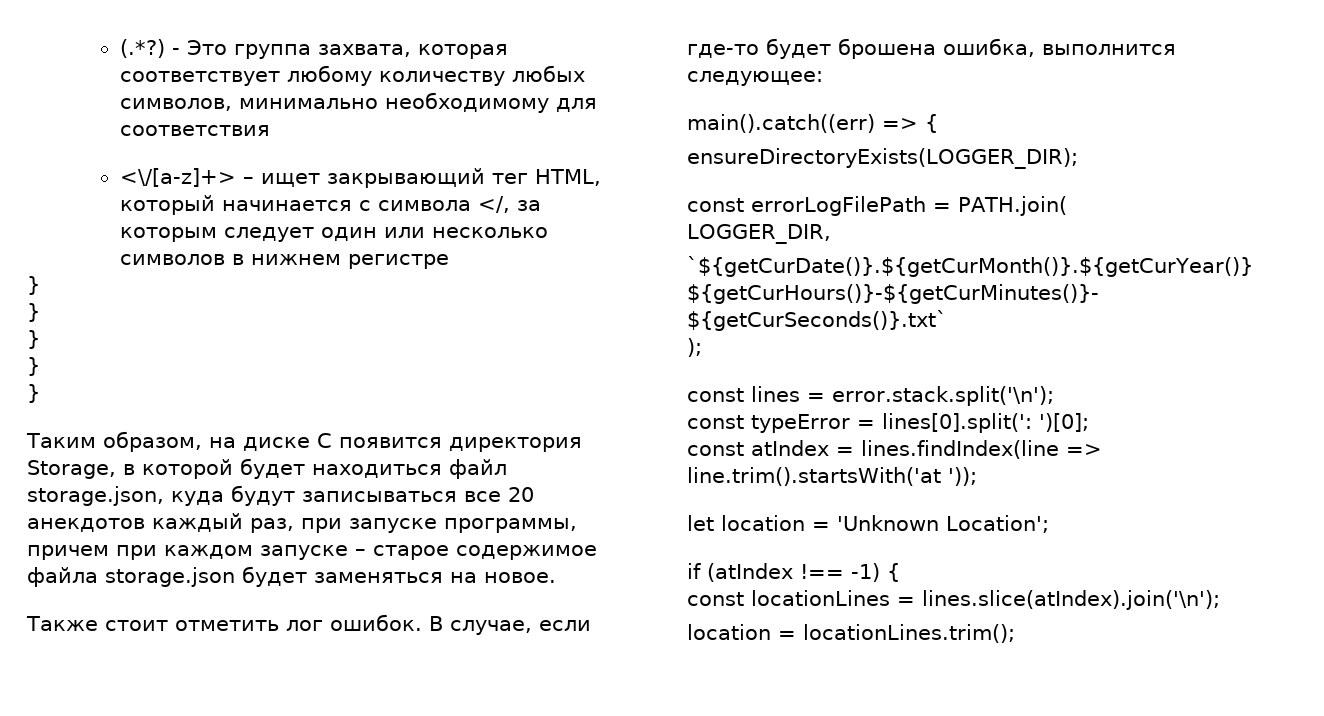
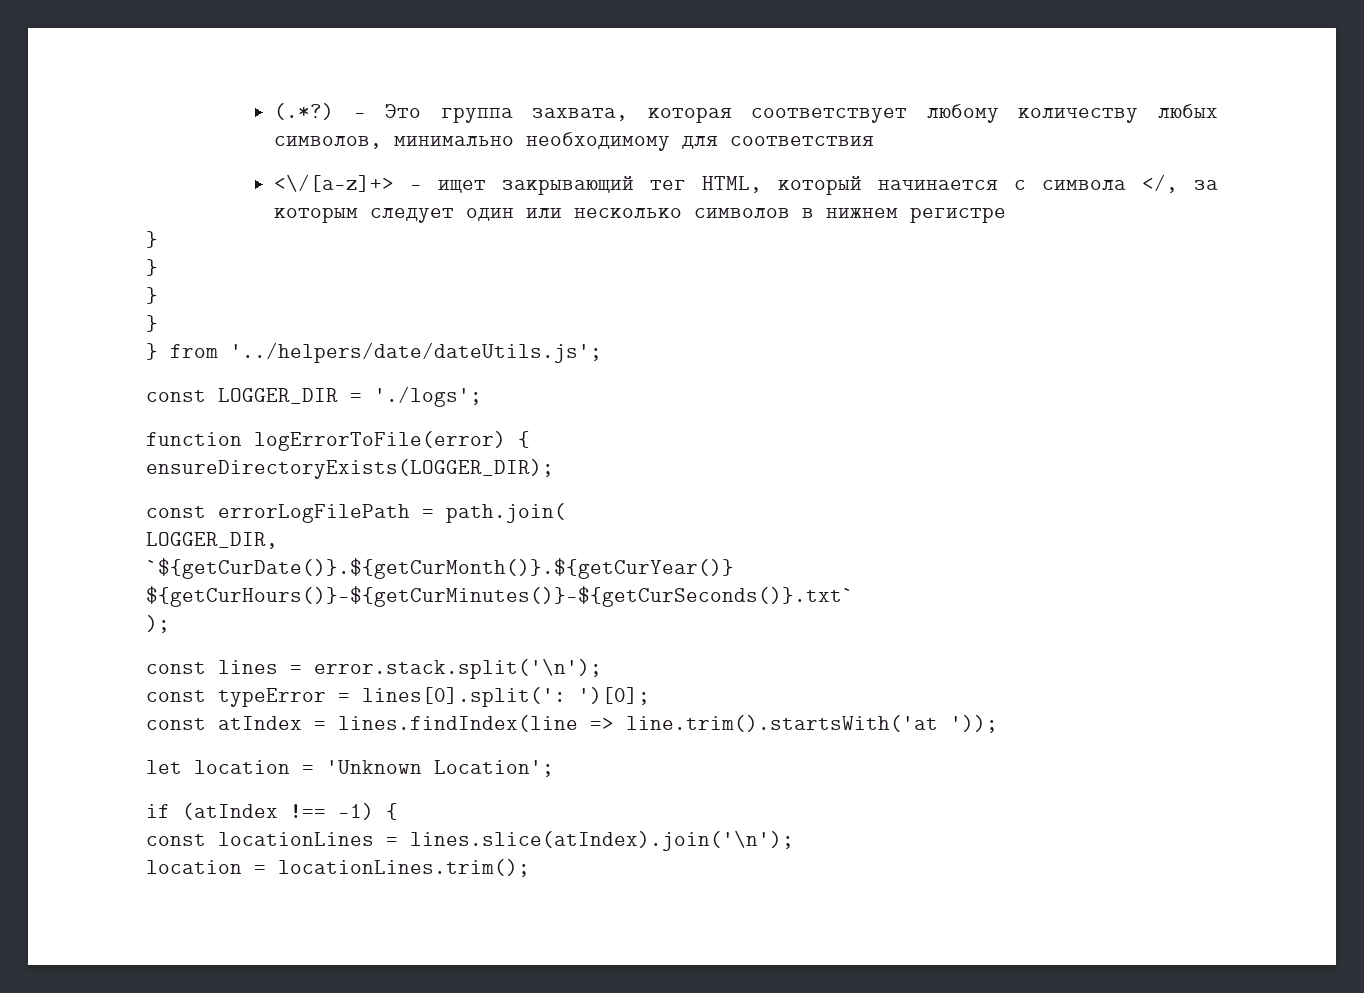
[26,431,582,452] [27,458,507,479] [27,485,534,506] [27,513,577,533] [27,545,597,560] [27,566,556,587] [26,614,591,635] [687,38,1176,59] [687,71,823,86] [687,114,918,133] // Таким образом, на диске C появится директория Storage, в которой будет находиться файл storage.json, куда будут записываться все 20 анекдотов каждый раз, при запуске программы, причем при каждом запуске – старое содержимое файла storage.json будет заменяться на новое. // Также стоит отметить лог ошибок. В случае, если где-то будет брошена ошибка, выполнится следующее: // main().catch((err) => -> [170,342,602,363] [146,386,482,407] [146,431,506,451] from '../helpers/date/dateUtils.js'; // const LOGGER_DIR = './logs'; // function logErrorToFile(error)
[957,196,1067,216] PATH.join( -> [446,503,566,523] path.join(

